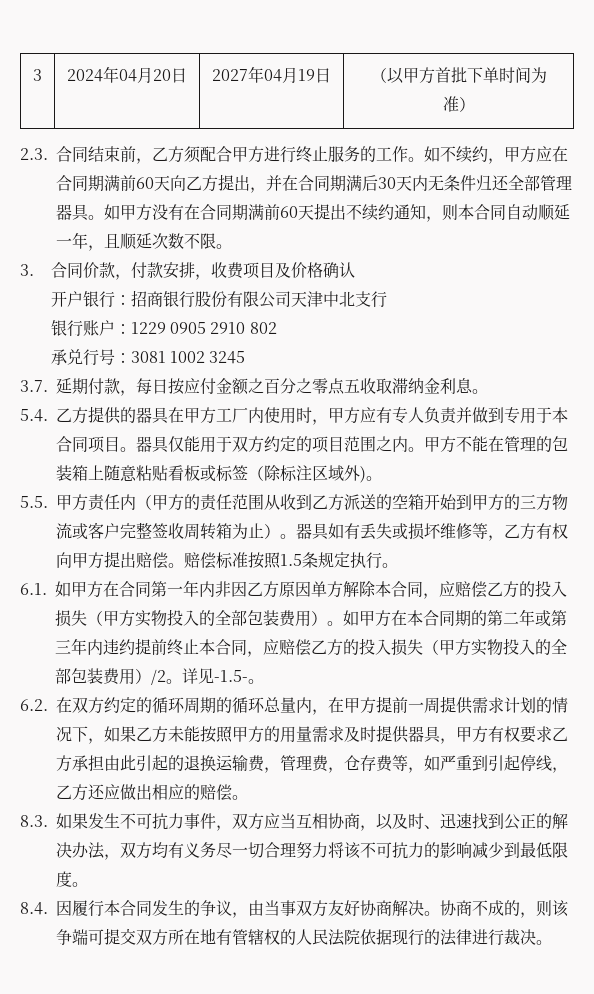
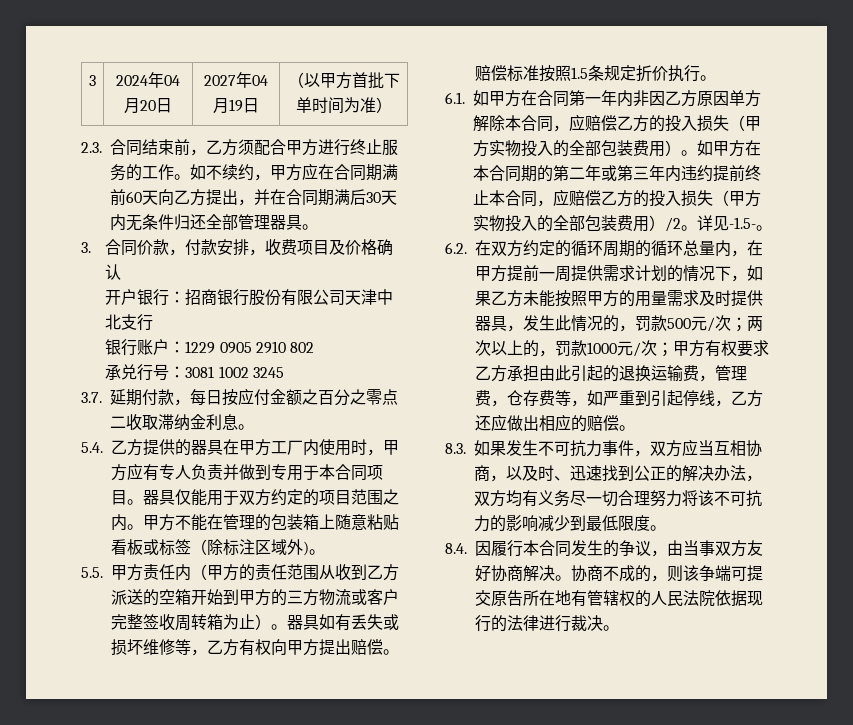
[104,203,570,222] [56,232,232,251] 如甲方没有在合同期满前60天提出不续约通知，则本合同自动顺延一年，且顺延次数不限。 -> (318, 227) none
[344,378,360,393] 五 -> [110,416,126,428] 二
(350, 560) none -> [636,65,668,82] 折价
(456, 741) none -> [523,315,763,332] [475,340,673,357] 发生此情况的，罚款500元/次；两次以上的，罚款1000元/次；
[136,929,168,946] 双方 -> [491,590,523,606] 原告

